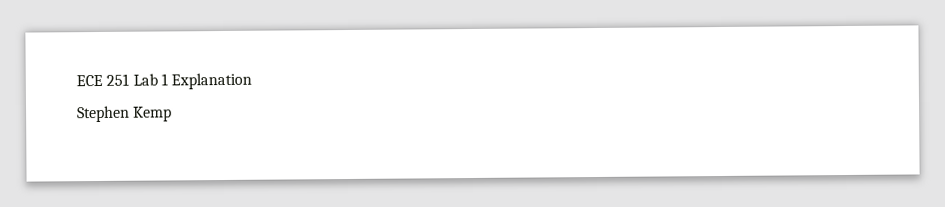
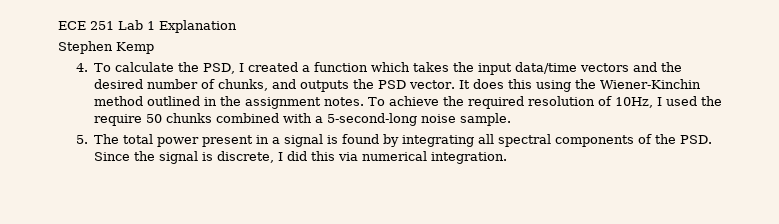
(173, 114) none -> [75,62,683,75] [94,79,702,92] [94,96,723,109] [94,113,512,126] [75,134,713,147] [94,151,508,164] // 4. To calculate the PSD, I created a function which takes the input data/time vectors and the desired number of chunks, and outputs the PSD vector. It does this using the Wiener-Kinchin method outlined in the assignment notes. To achieve the required resolution of 10Hz, I used the require 50 chunks combined with a 5-second-long noise sample. // 5. The total power present in a signal is found by integrating all spectral components of the PSD. Since the signal is discrete, I did this via numerical integration.

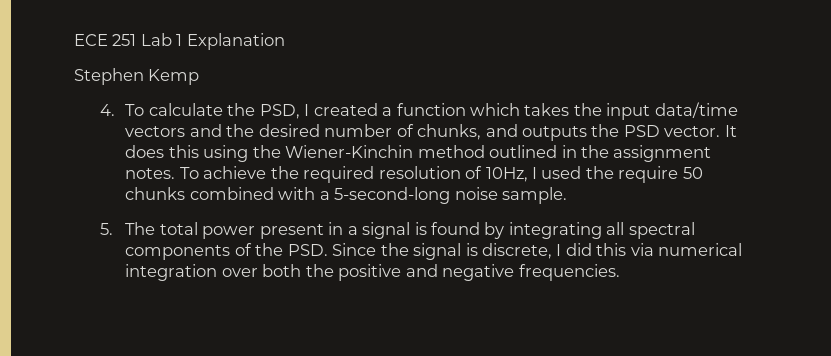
[431,152,508,164] integration. -> [125,264,620,281] integration over both the positive and negative frequencies.

